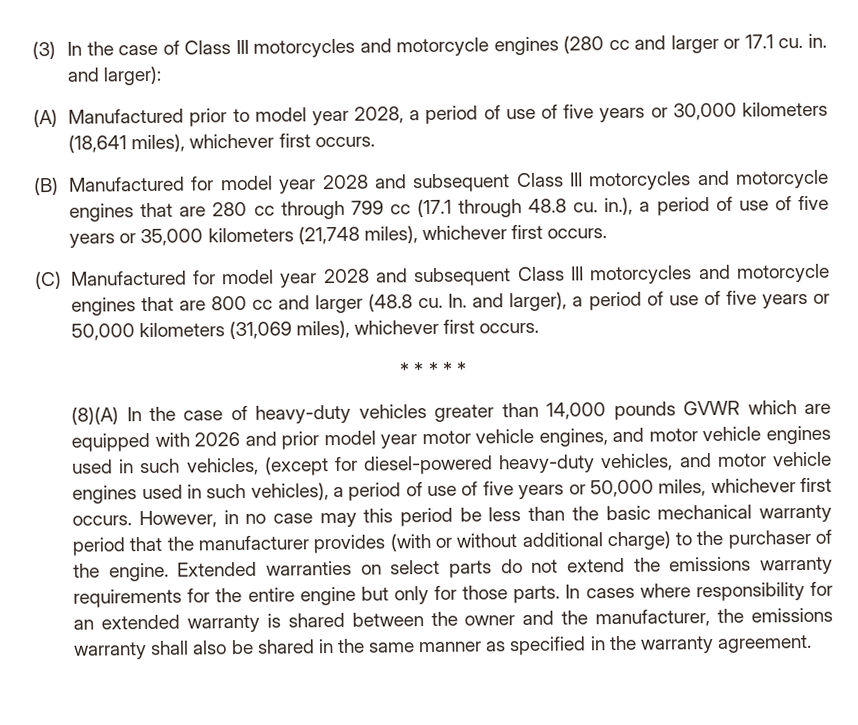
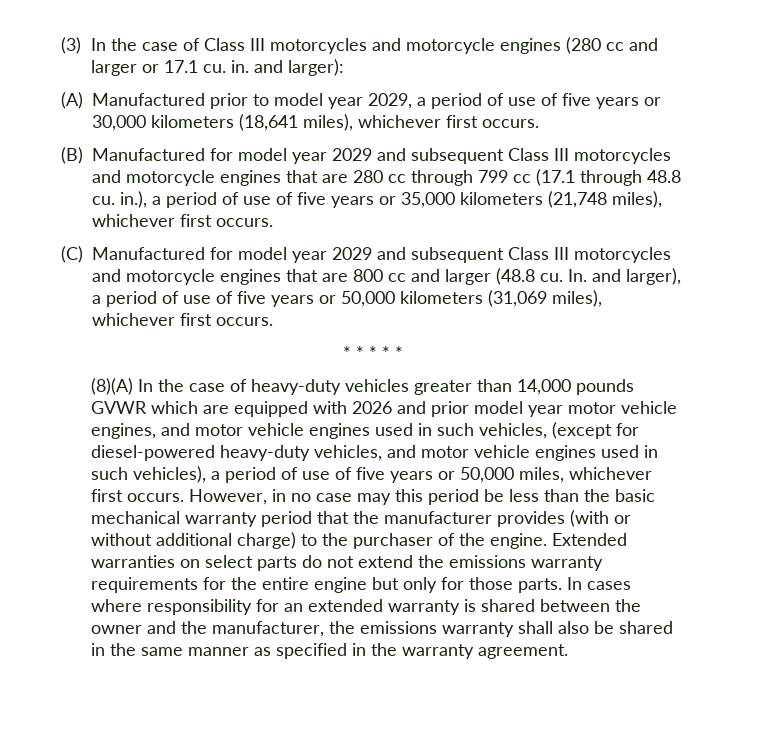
[354,106,405,124] 2028, -> [368,93,412,109] 2029,
[321,174,369,190] 2028 -> [332,148,372,161] 2029
[322,268,370,284] 2028 -> [332,247,372,260] 2029

